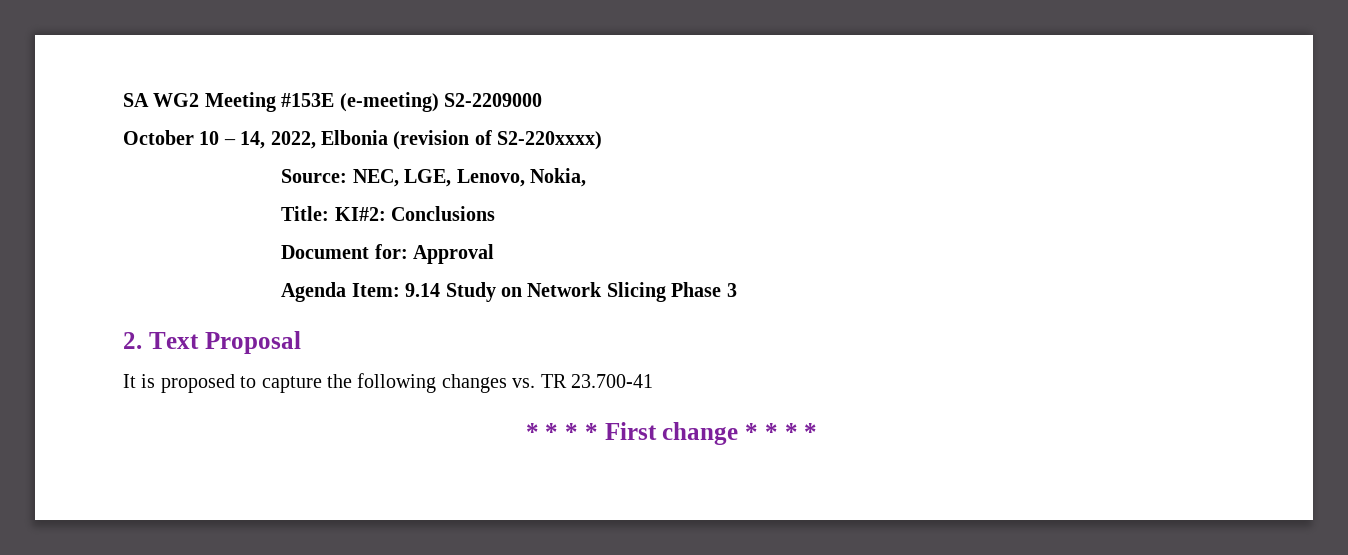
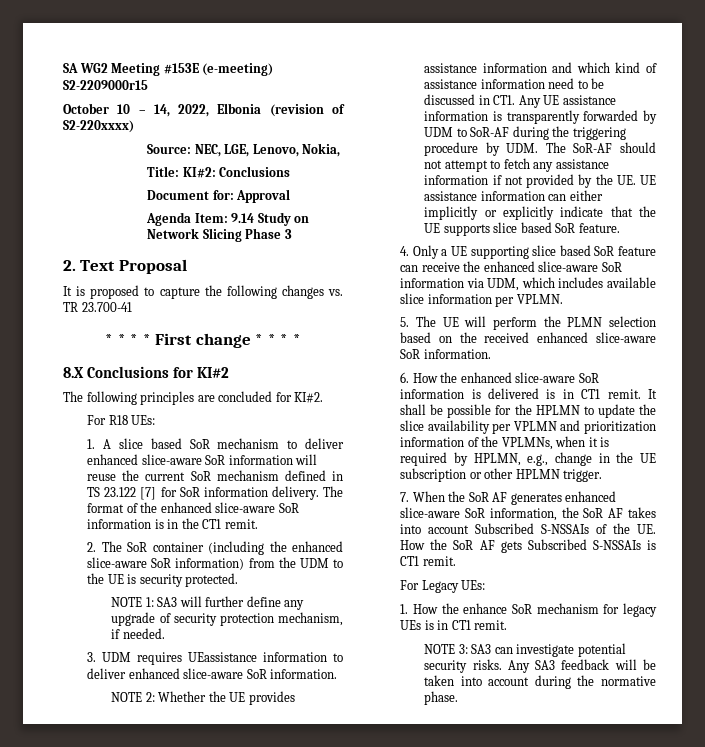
[444,93,542,107] S2-2209000 -> [63,80,148,90] S2-2209000r15
(818, 431) none -> [63,366,230,378] [63,391,324,405] [87,415,156,425] [87,438,344,449] [87,454,318,465] [87,470,344,481] [87,486,343,500] [87,502,299,513] [87,518,258,529] [87,541,343,555] [87,557,344,570] [87,573,239,587] [111,596,305,610] [111,612,343,626] [111,628,165,639] [87,652,343,665] [87,668,338,679] [111,691,295,705] [424,62,657,73] [424,78,605,89] [424,94,616,108] [424,110,657,124] [424,126,626,140] [424,142,656,156] [424,158,609,172] [424,174,656,188] [424,190,603,201] [424,206,656,220] [424,222,620,236] [400,245,656,259] [400,261,622,272] [400,277,656,291] [400,293,563,307] [400,316,656,330] [400,332,656,343] [400,349,491,359] [400,372,599,383] [400,388,657,399] [400,404,656,418] [400,420,656,434] [400,436,610,450] [400,452,656,466] [400,468,603,482] [400,491,617,505] [400,507,656,521] [400,523,656,534] [400,539,656,553] [400,556,456,566] [400,580,486,593] [400,603,657,617] [400,620,508,630] [424,643,626,657] [424,659,656,673] [424,675,656,689] [424,691,459,705] // 8.X Conclusions for KI#2 // The following principles are concluded for KI#2. // For R18 UEs: // 1. A slice based SoR mechanism to deliver enhanced slice-aware SoR information will reuse the current SoR mechanism defined in TS 23.122 [7] for SoR information delivery. The format of the enhanced slice-aware SoR information is in the CT1 remit. // 2. The SoR container (including the enhanced slice-aware SoR information) from the UDM to the UE is security protected. // NOTE 1: SA3 will further define any upgrade of security protection mechanism, if needed. // 3. UDM requires UEassistance information to deliver enhanced slice-aware SoR information. // NOTE 2: Whether the UE provides assistance information and which kind of assistance information need to be discussed in CT1. Any UE assistance information is transparently forwarded by UDM to SoR-AF during the triggering procedure by UDM. The SoR-AF should not attempt to fetch any assistance information if not provided by the UE. UE assistance information can either implicitly or explicitly indicate that the UE supports slice based SoR feature. // 4. Only a UE supporting slice based SoR feature can receive the enhanced slice-aware SoR information via UDM, which includes available slice information per VPLMN. // 5. The UE will perform the PLMN selection based on the received enhanced slice-aware SoR information. // 6. How the enhanced slice-aware SoR information is delivered is in CT1 remit. It shall be possible for the HPLMN to update the slice availability per VPLMN and prioritization information of the VPLMNs, when it is required by HPLMN, e.g., change in the UE subscription or other HPLMN trigger. // 7. When the SoR AF generates enhanced slice-aware SoR information, the SoR AF takes into account Subscribed S-NSSAIs of the UE. How the SoR AF gets Subscribed S-NSSAIs is CT1 remit. // For Legacy UEs: // 1. How the enhance SoR mechanism for legacy UEs is in CT1 remit. // NOTE 3: SA3 can investigate potential security risks. Any SA3 feedback will be taken into account during the normative phase.

